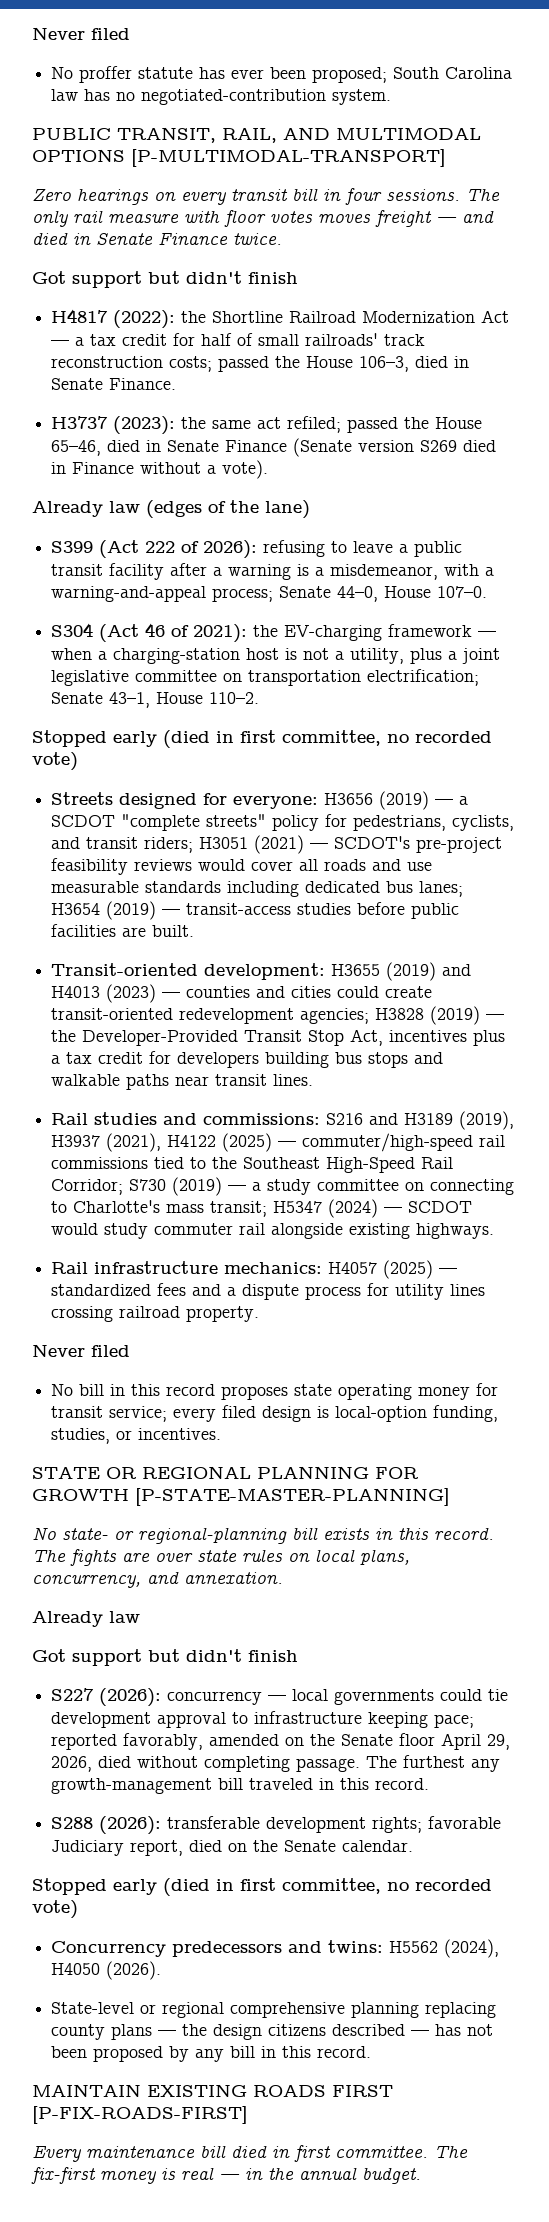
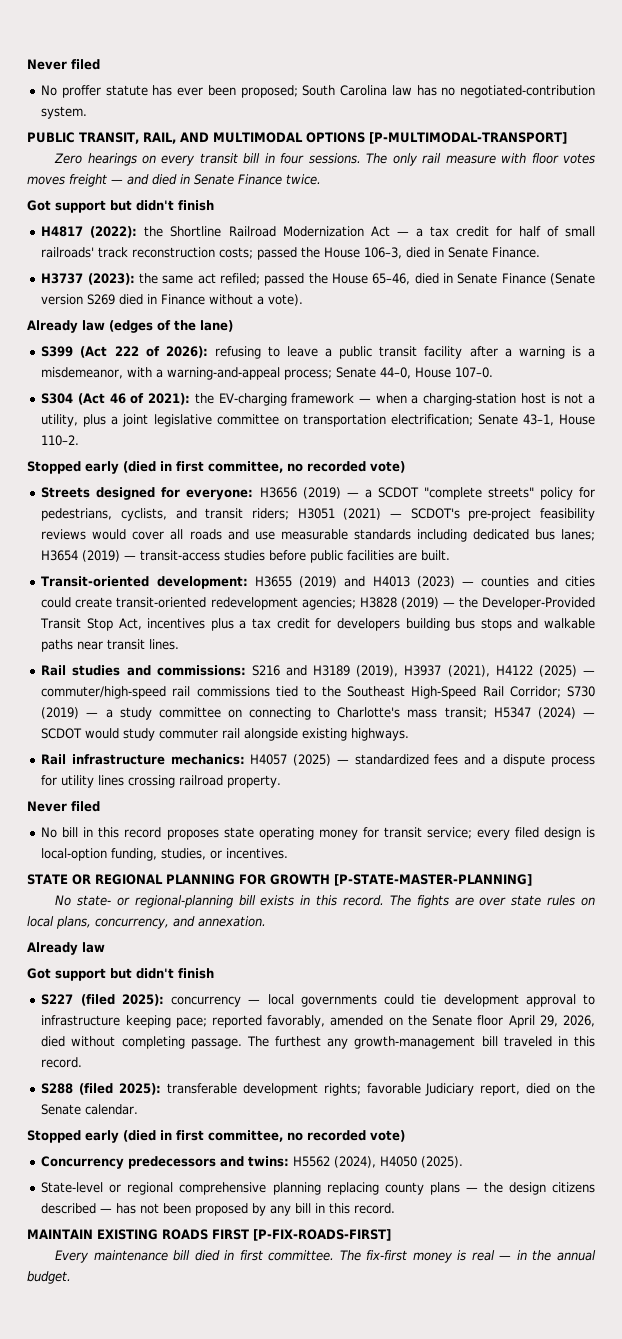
[99,1688,162,1707] (2026): -> [80,994,164,1006] (filed 2025):
[99,1816,162,1835] (2026): -> [79,1083,162,1095] (filed 2025):
[106,1961,162,1980] (2026). -> [421,1156,464,1168] (2025).

